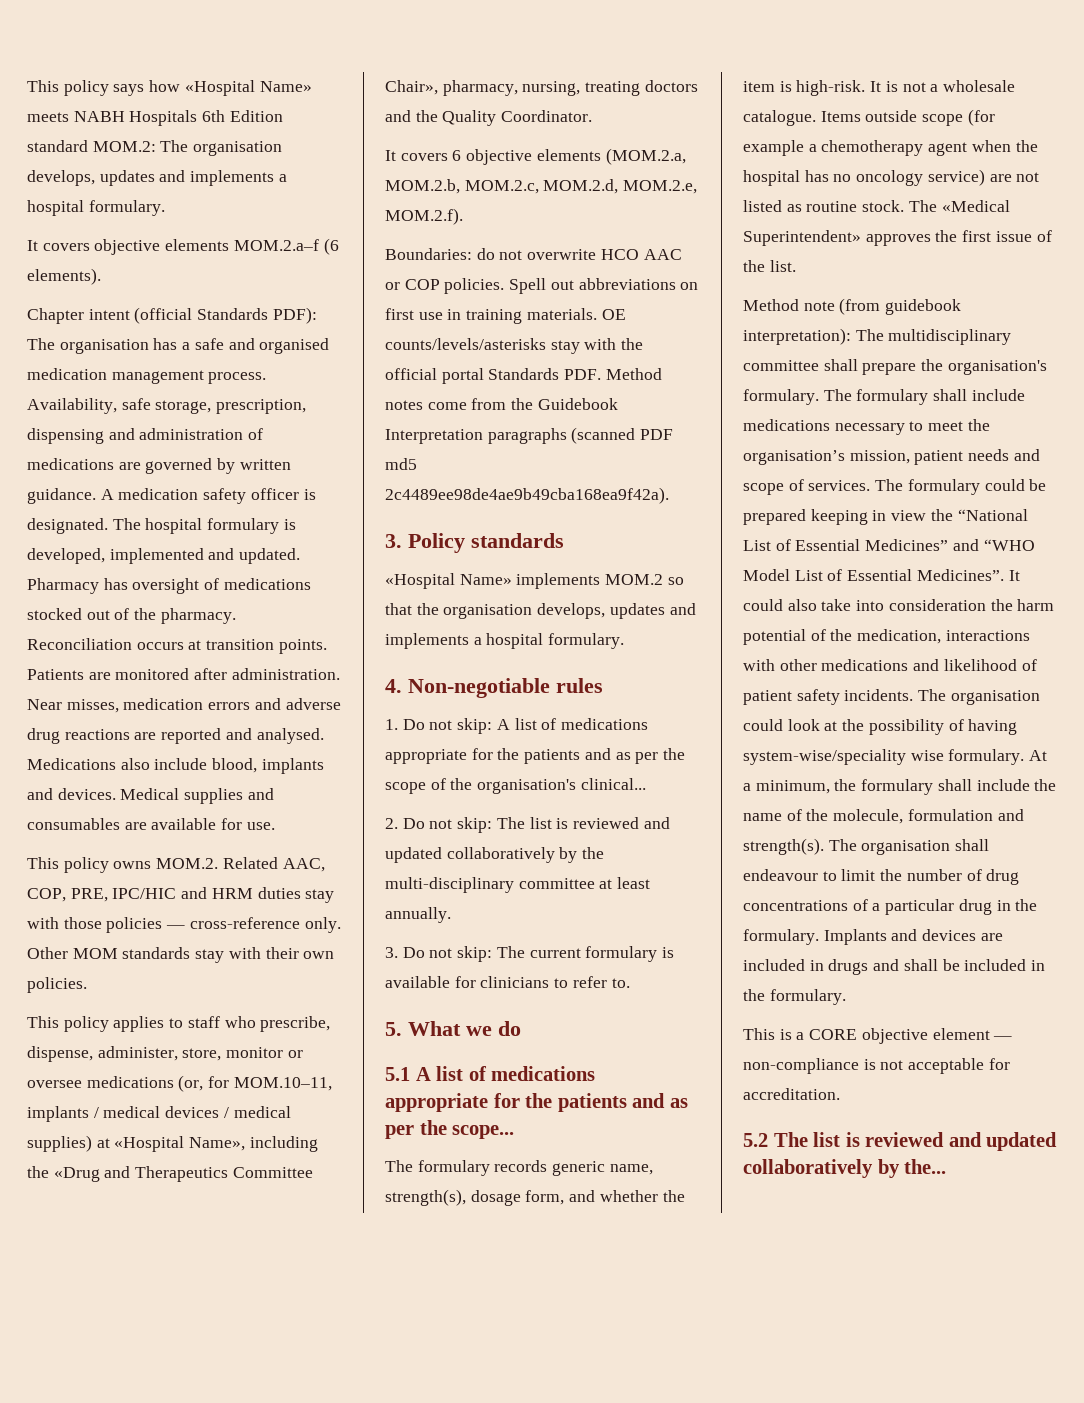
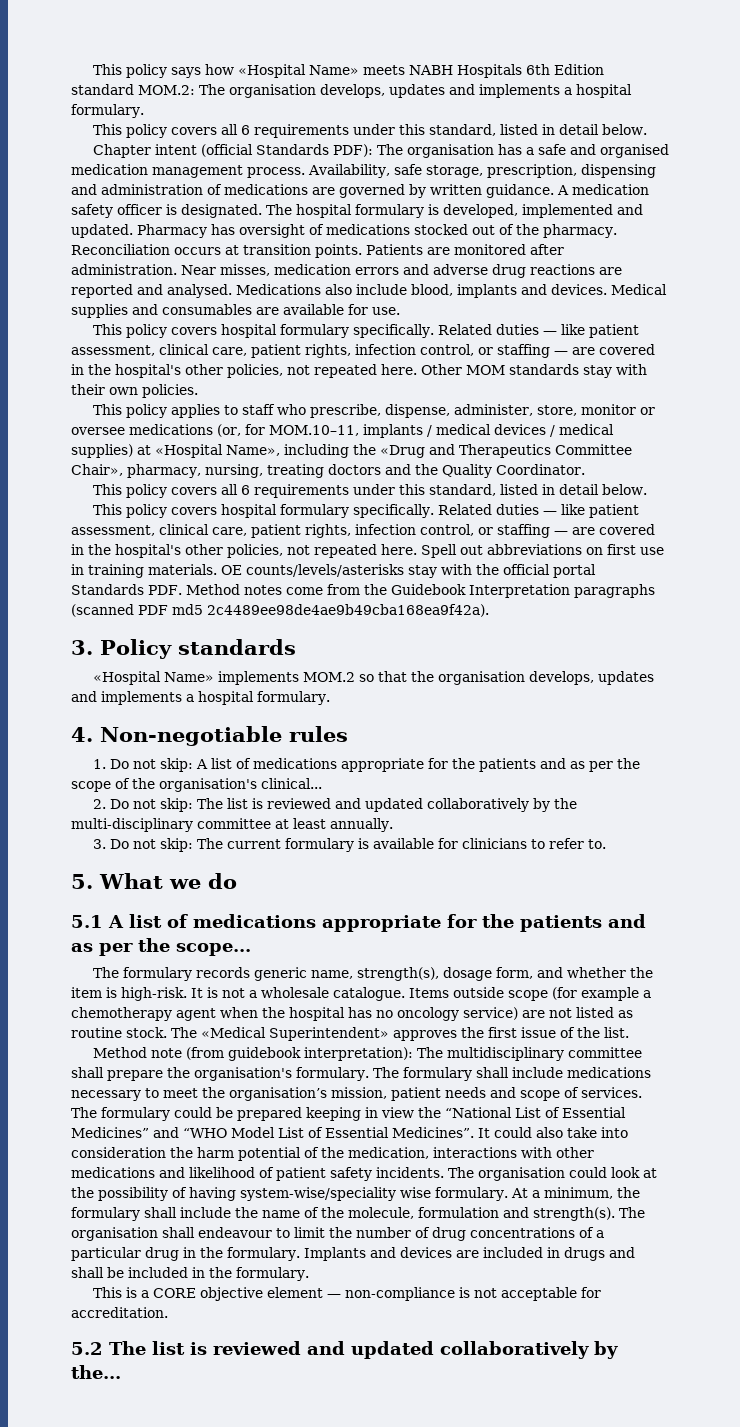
[27,238,339,255] [27,268,101,285] It covers objective elements MOM.2.a–f (6 elements). -> [92,124,647,138] This policy covers all 6 requirements under this standard, listed in detail below.
[113,857,325,872] [27,887,335,903] [27,917,341,933] owns MOM.2. Related AAC, COP, PRE, IPC/HIC and HRM duties stay with those policies — cross-reference only. -> [170,324,639,338] [71,344,655,358] [71,364,417,378] covers hospital formulary specifically. Related duties — like patient assessment, clinical care, patient rights, infection control, or staffing — are covered in the hospital's other policies, not repeated here.
[385,148,686,165] [385,179,698,194] [385,208,463,225] [385,248,682,260] [385,278,505,294] It covers 6 objective elements (MOM.2.a, MOM.2.b, MOM.2.c, MOM.2.d, MOM.2.e, MOM.2.f). // Boundaries: do not overwrite HCO AAC or COP policies. -> [92,484,647,498] [92,504,639,518] [71,524,655,538] [71,544,417,558] This policy covers all 6 requirements under this standard, listed in detail below. // This policy covers hospital formulary specifically. Related duties — like patient assessment, clinical care, patient rights, infection control, or staffing — are covered in the hospital's other policies, not repeated here.

